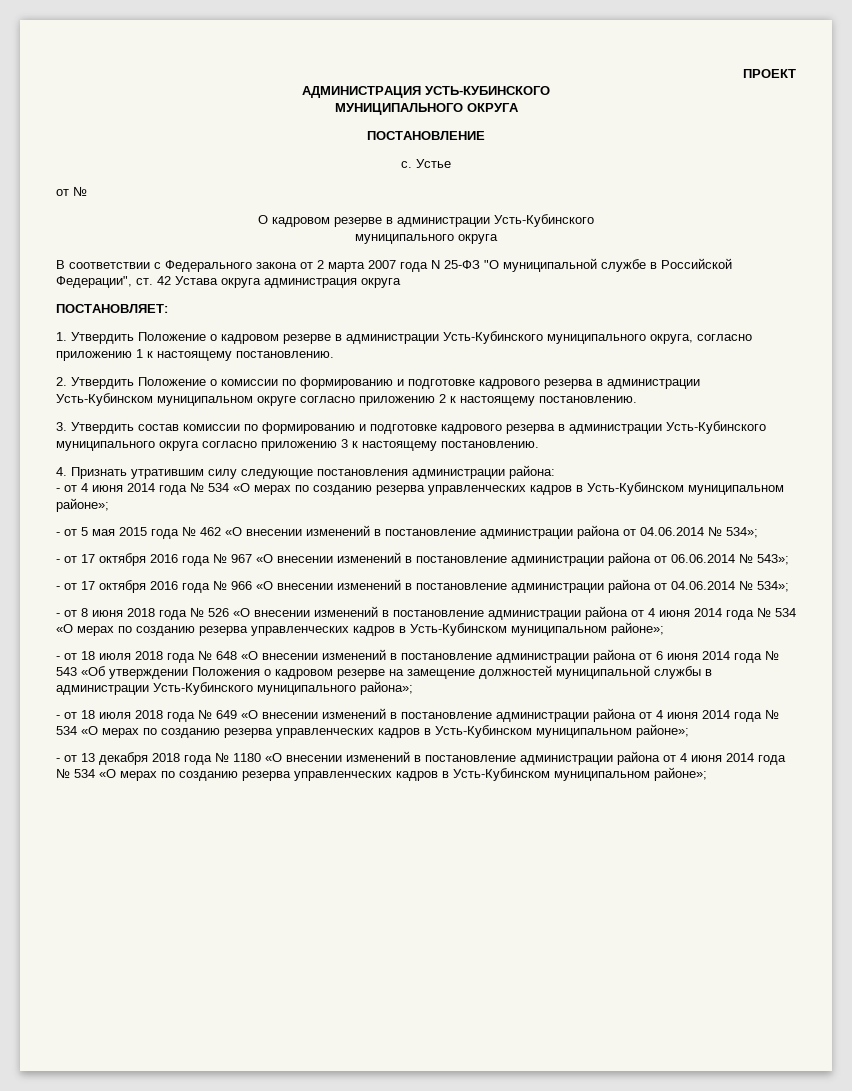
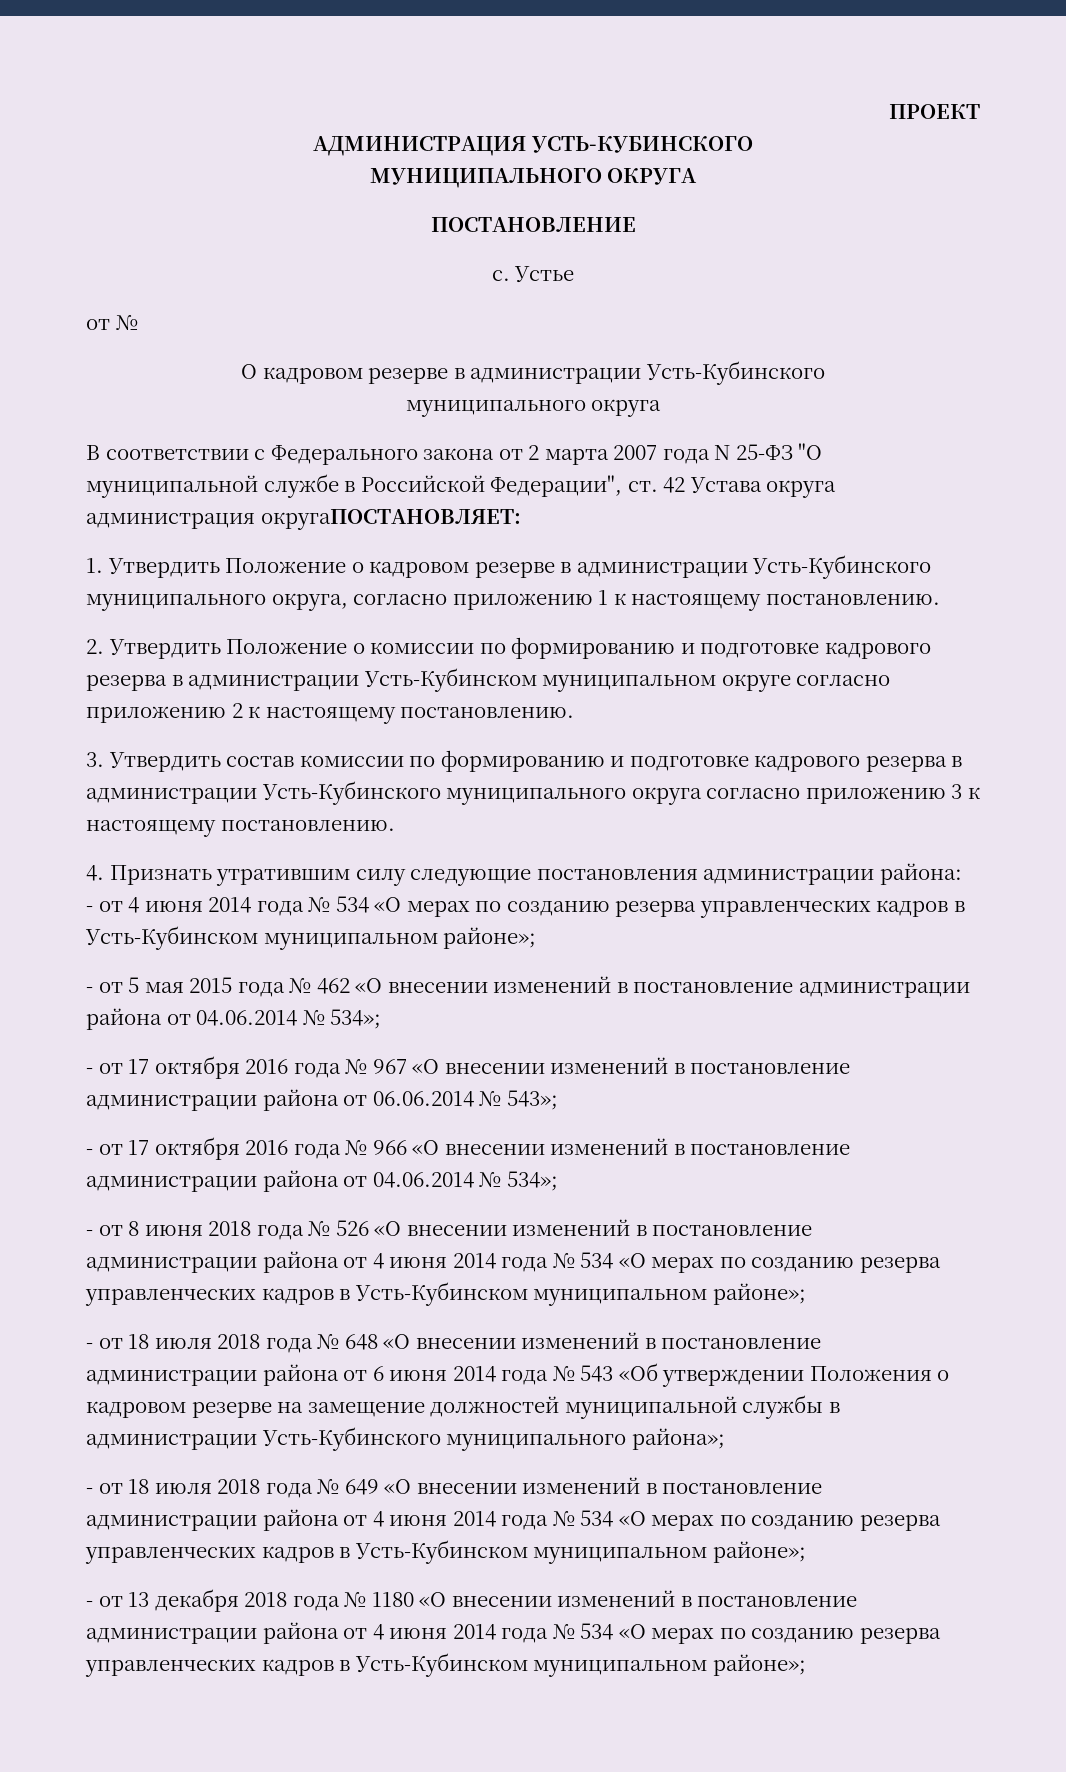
[361,278,401,288] [56,304,168,313] округа // ПОСТАНОВЛЯЕТ: -> [260,509,521,530] округаПОСТАНОВЛЯЕТ:

